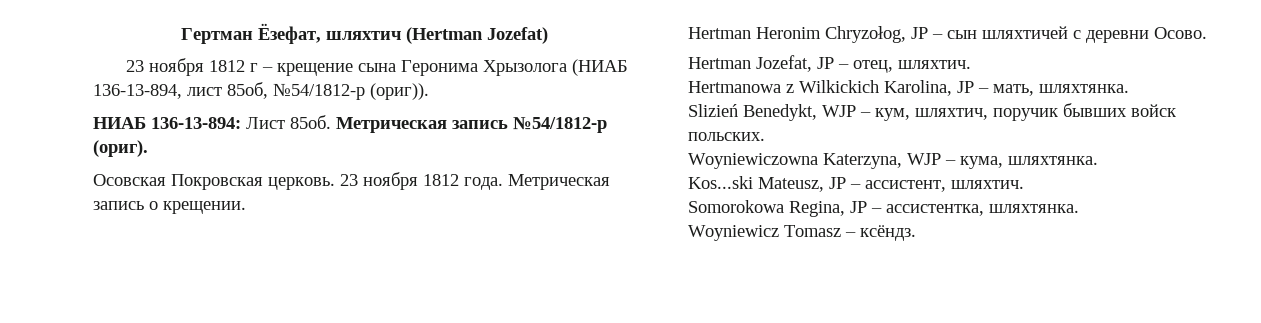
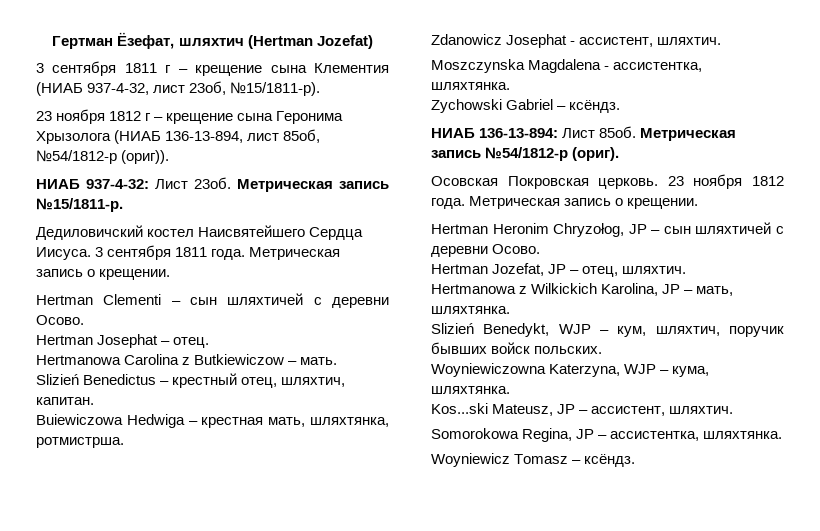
(548, 35) none -> [36,61,390,76] [36,81,321,96] // 3 сентября 1811 г – крещение сына Клементия (НИАБ 937-4-32, лист 23об, №15/1811-р).
(429, 91) none -> [36,177,389,192] [36,198,123,212] [36,225,364,240] [36,245,341,260] [36,269,171,280] [36,293,389,308] [36,315,84,325] [36,334,210,348] [36,354,338,365] [36,373,346,388] [36,397,94,405] [36,414,390,428] [36,437,124,448] [431,34,722,48] [431,59,703,73] [431,82,510,90] [431,99,621,113] // НИАБ 937-4-32: Лист 23об. Метрическая запись №15/1811-р. // Дедиловичский костел Наисвятейшего Сердца Иисуса. 3 сентября 1811 года. Метрическая запись о крещении. // Hertman Clementi – сын шляхтичей с деревни Осово. // Hertman Josephat – отец. // Hertmanowa Carolina z Butkiewiczow – мать. // Slizień Benedictus – крестный отец, шляхтич, капитан. // Buiewiczowa Hedwiga – крестная мать, шляхтянка, ротмистрша. // Zdanowicz Josephat - ассистент, шляхтич. // Moszczynska Magdalena - ассистентка, шляхтянка. // Zychowski Gabriel – ксёндз.

